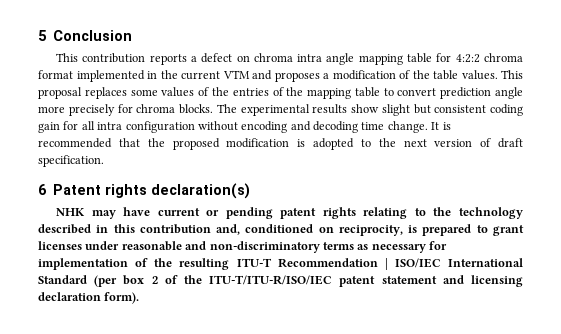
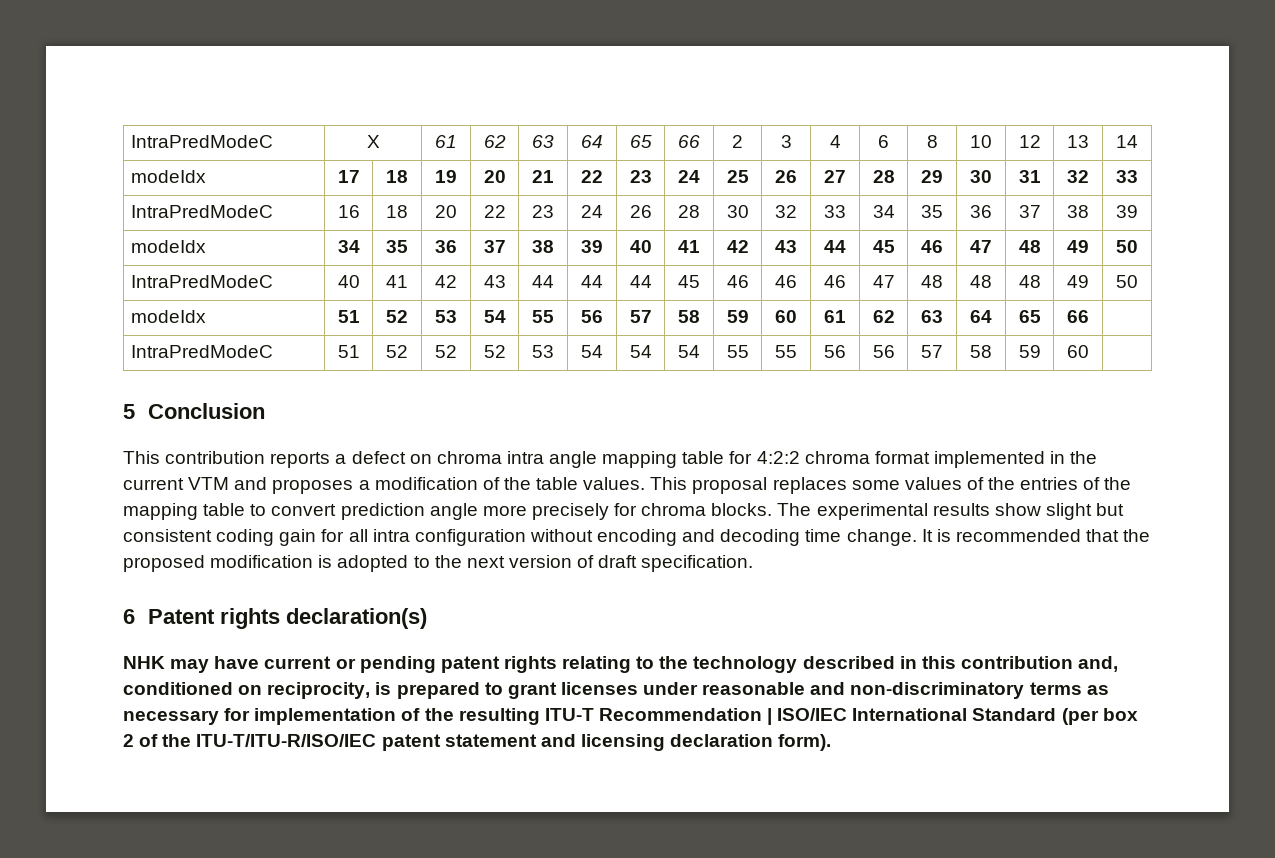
(38, 35) none -> [130,135,273,148] [366,135,380,148] [435,135,457,148] [483,135,506,148] [532,135,554,148] [581,135,603,148] [629,135,652,148] [678,135,700,148] [732,135,743,148] [780,135,792,148] [829,135,841,148] [878,135,889,148] [926,135,938,148] [970,135,992,148] [1018,135,1041,148] [1067,135,1089,148] [1116,135,1138,148] [130,170,206,183] [337,170,360,183] [386,170,408,183] [435,170,457,183] [483,170,506,183] [532,170,554,183] [581,170,603,183] [629,170,652,183] [678,170,700,183] [726,170,749,183] [775,170,797,183] [824,170,846,183] [872,170,895,183] [921,170,943,183] [970,170,992,183] [1018,170,1041,183] [1067,170,1089,183] [1116,170,1138,183] [130,205,273,218] [337,205,360,218] [386,205,408,218] [435,205,457,218] [483,205,506,218] [532,205,554,218] [581,205,603,218] [629,205,652,218] [678,205,700,218] [726,205,749,218] [775,205,797,218] [824,205,846,218] [872,205,895,218] [921,205,943,218] [970,205,992,218] [1018,205,1041,218] [1067,205,1089,218] [1116,205,1138,218] [130,240,206,253] [337,240,360,253] [386,240,408,253] [435,240,457,253] [483,240,506,253] [532,240,554,253] [581,240,603,253] [629,240,652,253] [678,240,700,253] [726,240,749,253] [775,240,797,253] [824,240,846,253] [872,240,895,253] [921,240,943,253] [970,240,992,253] [1018,240,1041,253] [1067,240,1089,253] [1116,240,1138,253] [130,275,273,288] [337,275,360,288] [386,275,408,288] [435,275,457,288] [483,275,506,288] [532,275,554,288] [581,275,603,288] [629,275,652,288] [678,275,700,288] [726,275,749,288] [775,275,797,288] [824,275,846,288] [872,275,895,288] [921,275,943,288] [970,275,992,288] [1018,275,1041,288] [1067,275,1089,288] [1116,275,1138,288] [130,310,206,323] [337,310,360,323] [386,310,408,323] [435,310,457,323] [483,310,506,323] [532,310,554,323] [581,310,603,323] [629,310,652,323] [678,310,700,323] [726,310,749,323] [775,310,797,323] [824,310,846,323] [872,310,895,323] [921,310,943,323] [970,310,992,323] [1018,310,1041,323] [1067,310,1089,323] [130,345,273,358] [337,345,360,358] [386,345,408,358] [435,345,457,358] [483,345,506,358] [532,345,554,358] [581,345,603,358] [629,345,652,358] [678,345,700,358] [726,345,749,358] [775,345,797,358] [824,345,846,358] [872,345,895,358] [921,345,943,358] [970,345,992,358] [1018,345,1041,358] [1067,345,1089,358] IntraPredModeC | X | 61 | 62 | 63 | 64 | 65 | 66 | 2 | 3 | 4 | 6 | 8 | 10 | 12 | 13 | 14 // modeIdx | 17 | 18 | 19 | 20 | 21 | 22 | 23 | 24 | 25 | 26 | 27 | 28 | 29 | 30 | 31 | 32 | 33 // IntraPredModeC | 16 | 18 | 20 | 22 | 23 | 24 | 26 | 28 | 30 | 32 | 33 | 34 | 35 | 36 | 37 | 38 | 39 // modeIdx | 34 | 35 | 36 | 37 | 38 | 39 | 40 | 41 | 42 | 43 | 44 | 45 | 46 | 47 | 48 | 49 | 50 // IntraPredModeC | 40 | 41 | 42 | 43 | 44 | 44 | 44 | 45 | 46 | 46 | 46 | 47 | 48 | 48 | 48 | 49 | 50 // modeIdx | 51 | 52 | 53 | 54 | 55 | 56 | 57 | 58 | 59 | 60 | 61 | 62 | 63 | 64 | 65 | 66 | // IntraPredModeC | 51 | 52 | 52 | 52 | 53 | 54 | 54 | 54 | 55 | 55 | 56 | 56 | 57 | 58 | 59 | 60 | //

